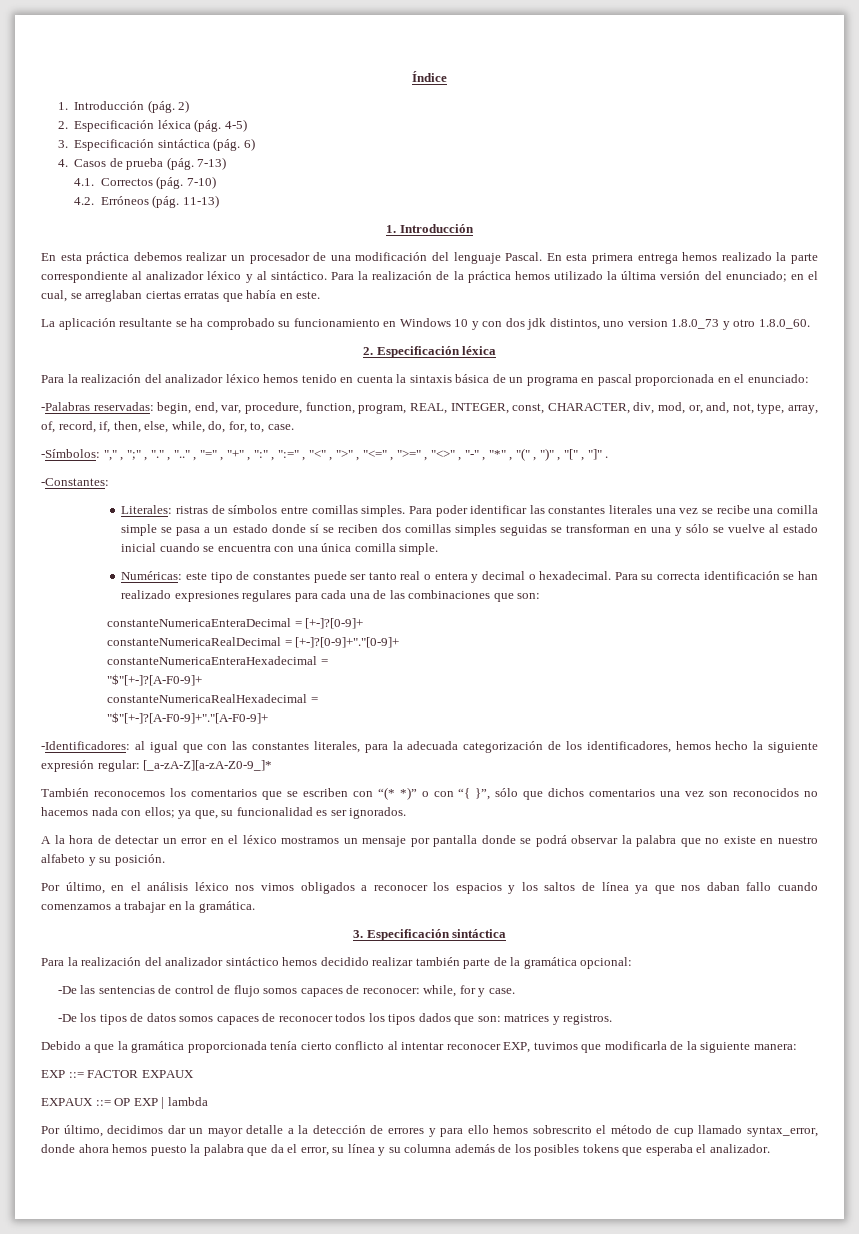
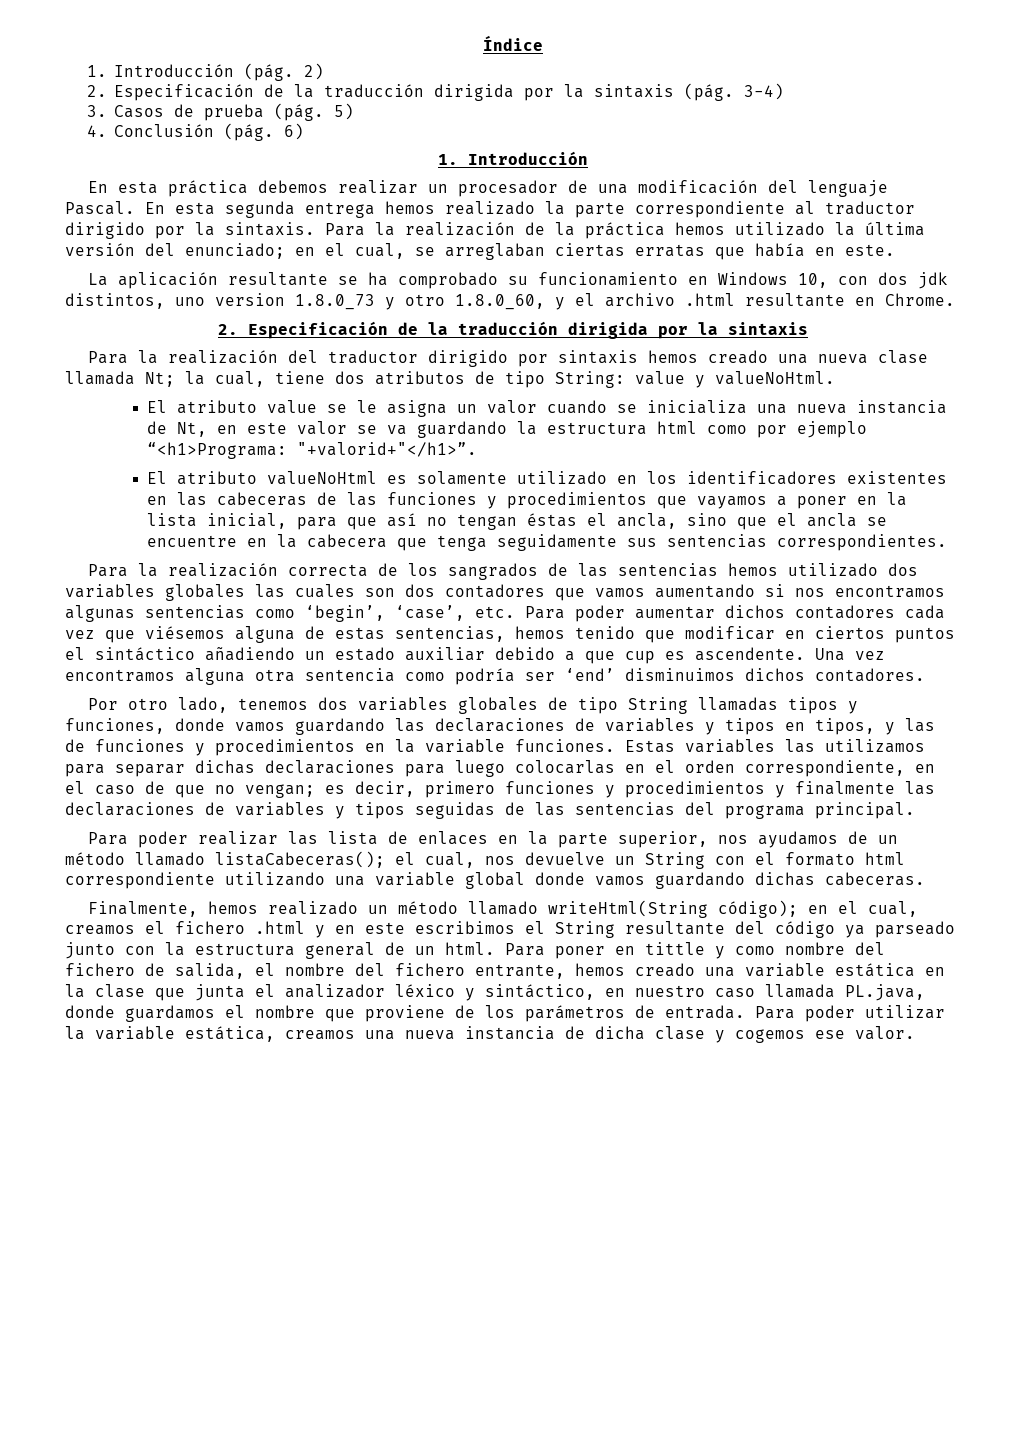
[157,119,247,132] [57,138,255,151] [57,157,227,170] [74,176,216,189] [74,195,219,208] léxica (pág. 4-5) // 3. Especificación sintáctica (pág. 6) // 4. Casos de prueba (pág. 7-13) // 4.1. Correctos (pág. 7-10) // 4.2. Erróneos (pág. 11-13) -> [264,83,785,101] [86,103,355,121] [86,123,305,141] de la traducción dirigida por la sintaxis (pág. 3-4) // 3. Casos de prueba (pág. 5) // 4. Conclusión (pág. 6)
[592,253,634,264] primera -> [225,201,295,218] segunda
[146,271,327,283] analizador léxico y al sintáctico. -> [825,201,915,215] [65,222,315,239] traductor dirigido por la sintaxis.
[454,319,479,330] 10 y -> [797,273,828,288] 10,
[758,319,810,329] [362,346,497,358] [41,374,809,386] [41,402,818,414] [41,421,294,433] [41,448,609,461] [41,478,109,486] [121,505,818,517] [121,524,818,536] [121,543,439,555] [121,571,818,583] [121,590,541,602] [107,618,364,629] [107,637,400,648] [107,656,328,665] [107,674,203,686] [107,694,318,703] [107,712,269,724] [41,741,819,753] [41,760,273,772] [41,787,818,800] [41,807,407,819] [41,835,818,847] [41,854,165,866] [41,882,819,894] [41,901,255,913] [352,929,507,941] [41,957,633,969] [57,985,515,997] [57,1013,613,1025] [41,1041,797,1053] [41,1070,194,1078] [41,1097,208,1109] [41,1125,818,1137] [41,1144,770,1156] 1.8.0_60. // 2. Especificación léxica // Para la realización del analizador léxico hemos tenido en cuenta la sintaxis básica de un programa en pascal proporcionada en el enunciado: // -Palabras reservadas: begin, end, var, procedure, function, program, REAL, INTEGER, const, CHARACTER, div, mod, or, and, not, type, array, of, record, if, then, else, while, do, for, to, case. // -Símbolos: "," , ";" , "." , ".." , "=" , "+" , ":" , ":=" , "<" , ">" , "<=" , ">=" , "<>" , "-" , "*" , "(" , ")" , "[" , "]" . // -Constantes: // Literales: ristras de símbolos entre comillas simples. Para poder identificar las constantes literales una vez se recibe una comilla simple se pasa a un estado donde sí se reciben dos comillas simples seguidas se transforman en una y sólo se vuelve al estado inicial cuando se encuentra con una única comilla simple. // Numéricas: este tipo de constantes puede ser tanto real o entera y decimal o hexadecimal. Para su correcta identificación se han realizado expresiones regulares para cada una de las combinaciones que son: // constanteNumericaEnteraDecimal = [+-]?[0-9]+ // constanteNumericaRealDecimal = [+-]?[0-9]+"."[0-9]+ // constanteNumericaEnteraHexadecimal = // "$"[+-]?[A-F0-9]+ // constanteNumericaRealHexadecimal = // "$"[+-]?[A-F0-9]+"."[A-F0-9]+ // -Identificadores: al igual que con las constantes literales, para la adecuada categorización de los identificadores, hemos hecho la siguiente expresión regular: [_a-zA-Z][a-zA-Z0-9_]* // También reconocemos los comentarios que se escriben con “(* *)” o con “{ }”, sólo que dichos comentarios una vez son reconocidos no hacemos nada con ellos; ya que, su funcionalidad es ser ignorados. // A la hora de detectar un error en el léxico mostramos un mensaje por pantalla donde se podrá observar la palabra que no existe en nuestro alfabeto y su posición. // Por último, en el análisis léxico nos vimos obligados a reconocer los espacios y los saltos de línea ya que nos daban fallo cuando comenzamos a trabajar en la gramática. // 3. Especificación sintáctica // Para la realización del analizador sintáctico hemos decidido realizar también parte de la gramática opcional: // -De las sentencias de control de flujo somos capaces de reconocer: while, for y case. // -De los tipos de datos somos capaces de reconocer todos los tipos dados que son: matrices y registros. // Debido a que la gramática proporcionada tenía cierto conflicto al intentar reconocer EXP, tuvimos que modificarla de la siguiente manera: // EXP ::= FACTOR EXPAUX // EXPAUX ::= OP EXP | lambda // Por último, decidimos dar un mayor detalle a la detección de errores y para ello hemos sobrescrito el método de cup llamado syntax_error, donde ahora hemos puesto la palabra que da el error, su línea y su columna además de los posibles tokens que esperaba el analizador. -> [455,293,955,310] [218,321,808,339] [87,350,928,367] [65,371,835,388] [146,400,947,417] [146,421,867,438] [146,442,477,459] [146,471,947,485] [146,492,907,509] [146,513,887,530] [146,534,947,551] [87,563,918,580] [65,584,945,601] [65,605,945,622] [65,626,955,643] [65,647,885,664] [65,668,925,685] [87,697,858,714] [65,718,935,735] [65,739,925,756] [65,760,935,777] [65,781,935,798] [65,802,915,819] [87,831,898,848] [65,851,905,869] [65,872,925,889] [87,900,918,918] [65,921,955,938] [65,942,885,959] [65,963,945,979] [65,984,925,1001] [65,1005,945,1022] [65,1026,915,1043] 1.8.0_60, y el archivo .html resultante en Chrome. // 2. Especificación de la traducción dirigida por la sintaxis // Para la realización del traductor dirigido por sintaxis hemos creado una nueva clase llamada Nt; la cual, tiene dos atributos de tipo String: value y valueNoHtml. // El atributo value se le asigna un valor cuando se inicializa una nueva instancia de Nt, en este valor se va guardando la estructura html como por ejemplo “<h1>Programa: "+valorid+"</h1>”. // El atributo valueNoHtml es solamente utilizado en los identificadores existentes en las cabeceras de las funciones y procedimientos que vayamos a poner en la lista inicial, para que así no tengan éstas el ancla, sino que el ancla se encuentre en la cabecera que tenga seguidamente sus sentencias correspondientes. // Para la realización correcta de los sangrados de las sentencias hemos utilizado dos variables globales las cuales son dos contadores que vamos aumentando si nos encontramos algunas sentencias como ‘begin’, ‘case’, etc. Para poder aumentar dichos contadores cada vez que viésemos alguna de estas sentencias, hemos tenido que modificar en ciertos puntos el sintáctico añadiendo un estado auxiliar debido a que cup es ascendente. Una vez encontramos alguna otra sentencia como podría ser ‘end’ disminuimos dichos contadores. // Por otro lado, tenemos dos variables globales de tipo String llamadas tipos y funciones, donde vamos guardando las declaraciones de variables y tipos en tipos, y las de funciones y procedimientos en la variable funciones. Estas variables las utilizamos para separar dichas declaraciones para luego colocarlas en el orden correspondiente, en el caso de que no vengan; es decir, primero funciones y procedimientos y finalmente las declaraciones de variables y tipos seguidas de las sentencias del programa principal. // Para poder realizar las lista de enlaces en la parte superior, nos ayudamos de un método llamado listaCabeceras(); el cual, nos devuelve un String con el formato html correspondiente utilizando una variable global donde vamos guardando dichas cabeceras. // Finalmente, hemos realizado un método llamado writeHtml(String código); en el cual, creamos el fichero .html y en este escribimos el String resultante del código ya parseado junto con la estructura general de un html. Para poner en tittle y como nombre del fichero de salida, el nombre del fichero entrante, hemos creado una variable estática en la clase que junta el analizador léxico y sintáctico, en nuestro caso llamada PL.java, donde guardamos el nombre que proviene de los parámetros de entrada. Para poder utilizar la variable estática, creamos una nueva instancia de dicha clase y cogemos ese valor.

